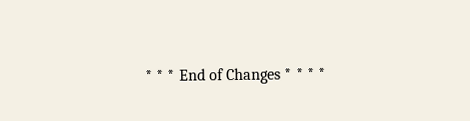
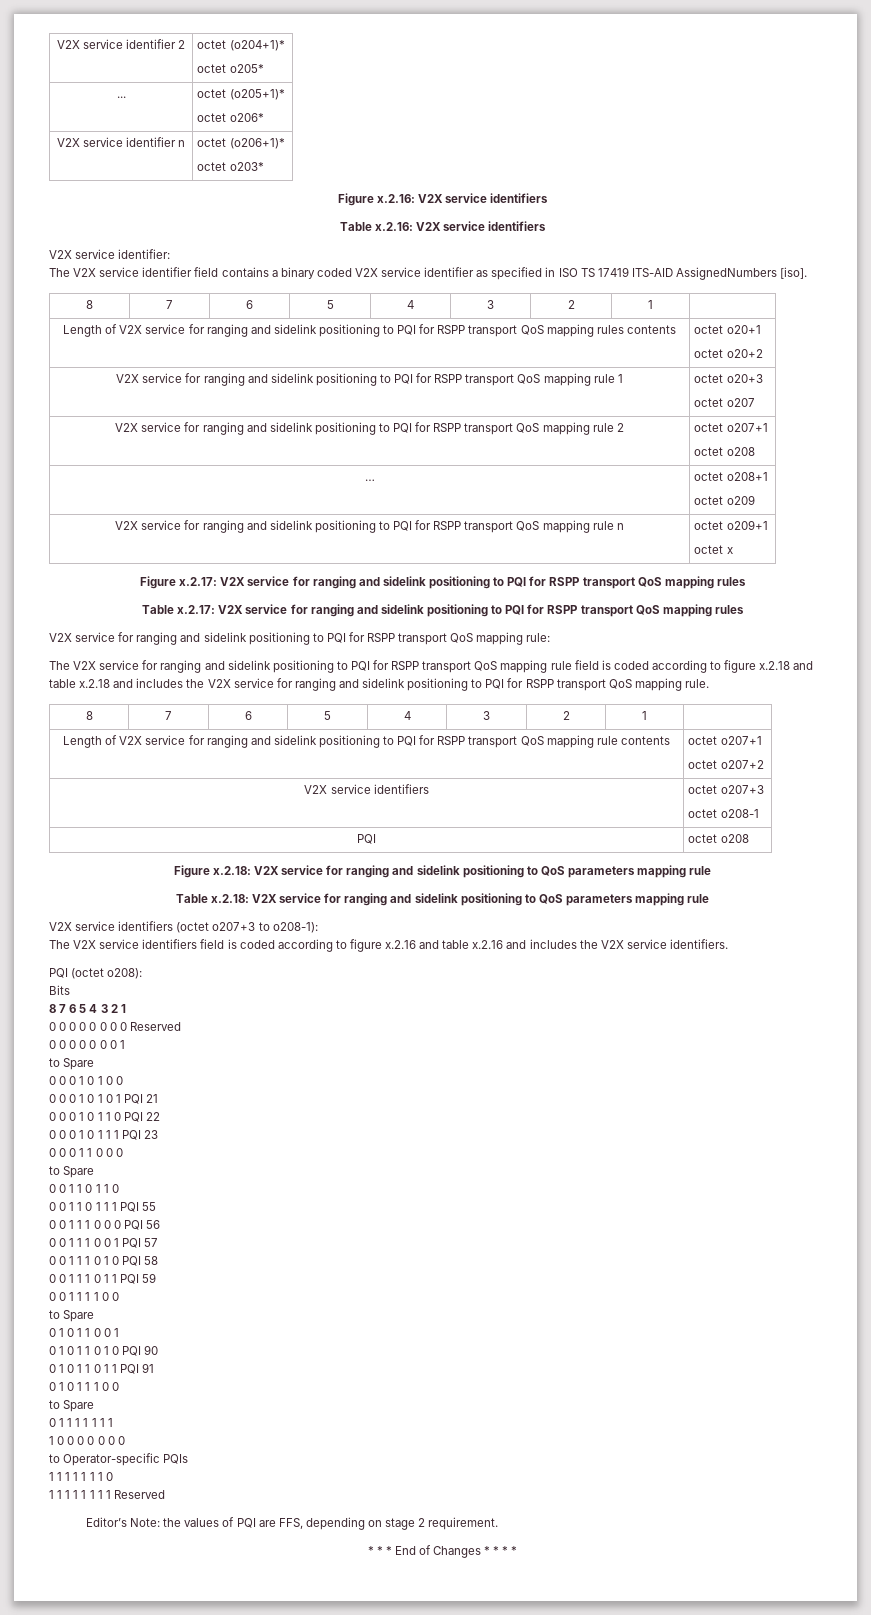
(144, 76) none -> [56,39,186,49] [197,40,285,51] [197,64,264,73] [116,96,126,98] [197,89,285,100] [197,113,264,122] [56,137,186,147] [197,138,285,149] [197,162,264,171] [337,193,549,206] [339,221,547,231] [49,249,171,259] [49,267,808,280] [86,300,93,309] [166,300,173,309] [246,300,253,309] [326,300,334,309] [407,300,414,309] [487,300,494,309] [567,300,575,309] [648,300,653,309] [63,324,676,337] [694,325,761,334] [694,349,763,358] [116,373,623,386] [694,374,763,383] [694,398,755,407] [115,422,624,435] [694,423,768,432] [694,447,755,456] [364,479,375,481] [694,472,768,481] [694,495,755,505] [115,520,624,533] [694,520,768,530] [694,545,733,554] [140,576,746,589] [142,604,744,617] [49,632,551,645] [49,660,814,673] [49,678,709,691] [85,711,93,720] [165,711,172,720] [244,711,252,720] [324,711,331,720] [403,711,411,720] [483,711,490,720] [562,711,570,720] [642,711,647,720] [63,735,670,748] [688,736,762,745] [688,760,764,769] [304,784,429,794] [688,785,764,794] [688,809,759,818] [357,834,376,844] [688,834,749,843] [173,865,712,878] [175,893,710,906] [49,921,318,933] [49,939,728,952] [49,968,143,979] [49,985,70,995] [49,1004,126,1013] [49,1022,181,1031] [49,1040,125,1049] [49,1058,95,1070] [49,1076,123,1085] [49,1094,158,1104] [49,1112,160,1122] [49,1130,158,1140] [49,1148,123,1157] [49,1166,95,1178] [49,1184,119,1193] [49,1202,156,1212] [49,1220,160,1230] [49,1238,158,1248] [49,1256,158,1266] [49,1273,156,1284] [49,1292,119,1301] [49,1310,95,1322] [49,1328,119,1337] [49,1345,158,1356] [49,1363,154,1374] [49,1382,119,1391] [49,1400,95,1412] [49,1418,113,1427] [49,1436,125,1445] [49,1453,189,1466] [49,1472,113,1481] [49,1490,165,1499] [86,1517,499,1530] V2X service identifier 2 | octet (o204+1)* // octet o205* // ... | octet (o205+1)* // octet o206* // V2X service identifier n | octet (o206+1)* // octet o203* // Figure x.2.16: V2X service identifiers // Table x.2.16: V2X service identifiers // V2X service identifier: // The V2X service identifier field contains a binary coded V2X service identifier as specified in ISO TS 17419 ITS-AID AssignedNumbers [iso]. // 8 | 7 | 6 | 5 | 4 | 3 | 2 | 1 | // Length of V2X service for ranging and sidelink positioning to PQI for RSPP transport QoS mapping rules contents | octet o20+1 // octet o20+2 // V2X service for ranging and sidelink positioning to PQI for RSPP transport QoS mapping rule 1 | octet o20+3 // octet o207 // V2X service for ranging and sidelink positioning to PQI for RSPP transport QoS mapping rule 2 | octet o207+1 // octet o208 // … | octet o208+1 // octet o209 // V2X service for ranging and sidelink positioning to PQI for RSPP transport QoS mapping rule n | octet o209+1 // octet x // Figure x.2.17: V2X service for ranging and sidelink positioning to PQI for RSPP transport QoS mapping rules // Table x.2.17: V2X service for ranging and sidelink positioning to PQI for RSPP transport QoS mapping rules // V2X service for ranging and sidelink positioning to PQI for RSPP transport QoS mapping rule: // The V2X service for ranging and sidelink positioning to PQI for RSPP transport QoS mapping rule field is coded according to figure x.2.18 and table x.2.18 and includes the V2X service for ranging and sidelink positioning to PQI for RSPP transport QoS mapping rule. // 8 | 7 | 6 | 5 | 4 | 3 | 2 | 1 | // Length of V2X service for ranging and sidelink positioning to PQI for RSPP transport QoS mapping rule contents | octet o207+1 // octet o207+2 // V2X service identifiers | octet o207+3 // octet o208-1 // PQI | octet o208 // Figure x.2.18: V2X service for ranging and sidelink positioning to QoS parameters mapping rule // Table x.2.18: V2X service for ranging and sidelink positioning to QoS parameters mapping rule // V2X service identifiers (octet o207+3 to o208-1): // The V2X service identifiers field is coded according to figure x.2.16 and table x.2.16 and includes the V2X service identifiers. // PQI (octet o208): // Bits // 8 7 6 5 4 3 2 1 // 0 0 0 0 0 0 0 0 Reserved // 0 0 0 0 0 0 0 1 // to Spare // 0 0 0 1 0 1 0 0 // 0 0 0 1 0 1 0 1 PQI 21 // 0 0 0 1 0 1 1 0 PQI 22 // 0 0 0 1 0 1 1 1 PQI 23 // 0 0 0 1 1 0 0 0 // to Spare // 0 0 1 1 0 1 1 0 // 0 0 1 1 0 1 1 1 PQI 55 // 0 0 1 1 1 0 0 0 PQI 56 // 0 0 1 1 1 0 0 1 PQI 57 // 0 0 1 1 1 0 1 0 PQI 58 // 0 0 1 1 1 0 1 1 PQI 59 // 0 0 1 1 1 1 0 0 // to Spare // 0 1 0 1 1 0 0 1 // 0 1 0 1 1 0 1 0 PQI 90 // 0 1 0 1 1 0 1 1 PQI 91 // 0 1 0 1 1 1 0 0 // to Spare // 0 1 1 1 1 1 1 1 // 1 0 0 0 0 0 0 0 // to Operator-specific PQIs // 1 1 1 1 1 1 1 0 // 1 1 1 1 1 1 1 1 Reserved // Editor’s Note: the values of PQI are FFS, depending on stage 2 requirement. //

